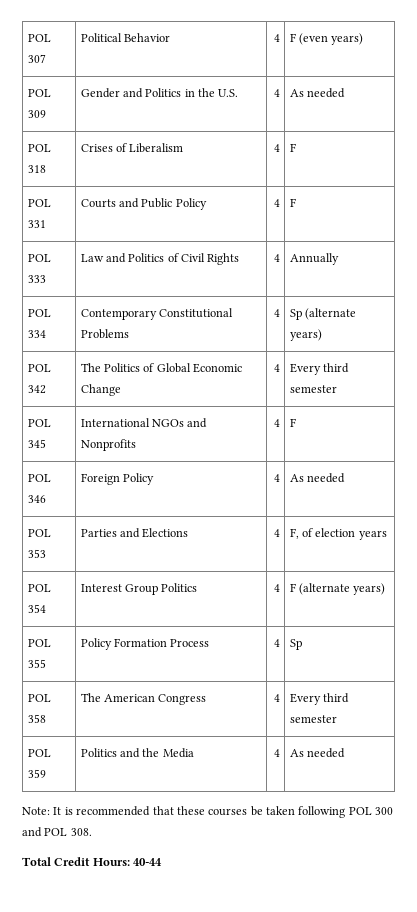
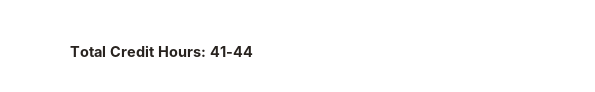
[27,34,51,42] [27,54,46,63] [80,33,170,42] [273,34,280,42] [289,33,364,45] [27,89,51,97] [27,110,46,118] [80,88,239,98] [273,89,280,97] [289,88,345,98] [27,144,51,152] [27,165,46,173] [80,143,184,153] [273,144,280,152] [289,143,296,152] [27,199,51,207] [27,220,46,228] [80,198,207,210] [273,199,280,207] [289,198,296,207] [27,254,51,262] [27,275,46,283] [80,253,240,265] [273,254,280,262] [289,253,339,265] [27,309,51,317] [27,330,46,338] [80,308,233,320] [80,329,129,339] [273,309,280,317] [289,308,356,320] [289,329,322,341] [27,364,51,372] [27,385,46,394] [80,363,243,373] [80,384,121,396] [273,364,280,372] [289,363,349,375] [289,385,337,393] [27,419,51,427] [27,439,46,448] [80,418,208,428] [80,439,136,451] [273,419,280,427] [289,418,296,427] [27,474,51,482] [27,495,46,503] [80,473,154,485] [273,474,280,482] [289,473,345,483] [27,529,51,537] [27,549,46,558] [80,528,189,538] [273,529,280,537] [289,528,387,540] [27,584,51,592] [27,604,46,613] [80,583,198,595] [273,584,280,592] [289,583,386,595] [27,639,51,647] [27,659,46,668] [80,638,210,650] [273,639,280,647] [289,639,302,650] [27,694,51,702] [27,714,46,723] [80,693,207,705] [273,694,280,702] [289,693,349,705] [289,715,337,723] [27,749,51,757] [27,769,46,778] [80,748,194,758] [273,749,280,757] [289,748,345,758] [22,806,394,818] [22,827,92,837] POL 307 | Political Behavior | 4 | F (even years) // POL 309 | Gender and Politics in the U.S. | 4 | As needed // POL 318 | Crises of Liberalism | 4 | F // POL 331 | Courts and Public Policy | 4 | F // POL 333 | Law and Politics of Civil Rights | 4 | Annually // POL 334 | Contemporary Constitutional Problems | 4 | Sp (alternate years) // POL 342 | The Politics of Global Economic Change | 4 | Every third semester // POL 345 | International NGOs and Nonprofits | 4 | F // POL 346 | Foreign Policy | 4 | As needed // POL 353 | Parties and Elections | 4 | F, of election years // POL 354 | Interest Group Politics | 4 | F (alternate years) // POL 355 | Policy Formation Process | 4 | Sp // POL 358 | The American Congress | 4 | Every third semester // POL 359 | Politics and the Media | 4 | As needed // Note: It is recommended that these courses be taken following POL 300 and POL 308. // -> (70, 51) none
[133,858,163,866] 40-44 -> [210,46,253,57] 41-44

